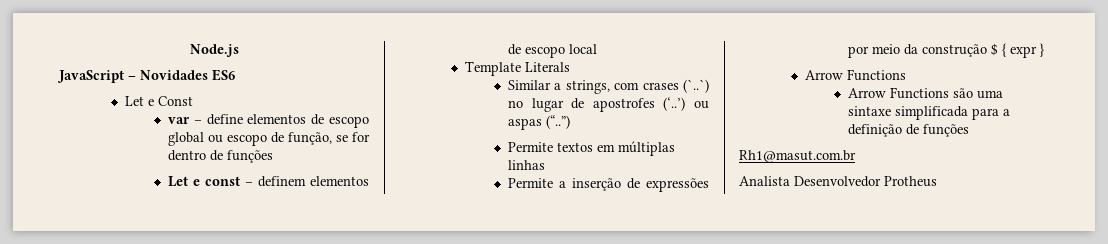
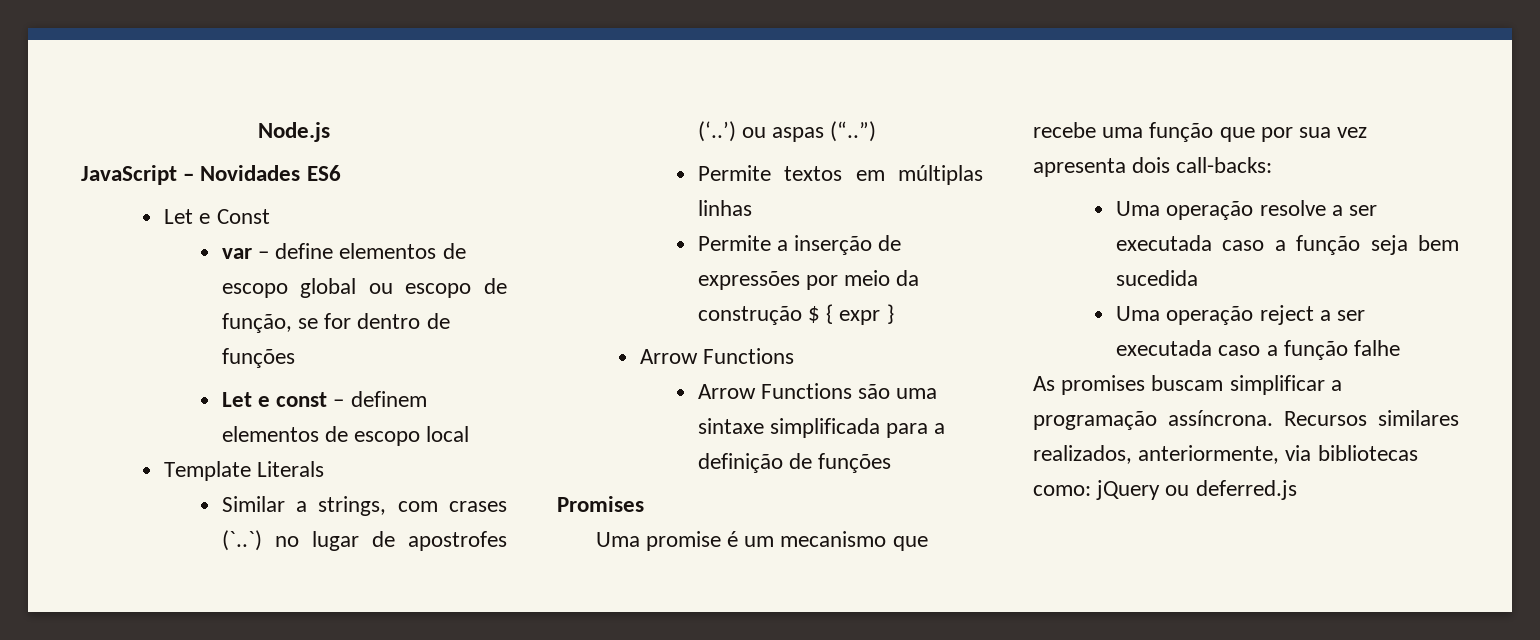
[739,150,856,163] [739,176,937,187] Rh1@masut.com.br // Analista Desenvolvedor Protheus -> [557,496,644,512] [595,531,928,551] [1033,122,1368,142] [1033,157,1273,177] [1116,200,1377,220] [1116,235,1459,255] [1116,270,1199,286] [1116,305,1365,325] [1116,340,1400,360] [1033,375,1342,395] [1033,410,1459,430] [1033,445,1418,464] [1033,480,1297,500] Promises // Uma promise é um mecanismo que recebe uma função que por sua vez apresenta dois call-backs: // Uma operação resolve a ser executada caso a função seja bem sucedida // Uma operação reject a ser executada caso a função falhe // As promises buscam simplificar a programação assíncrona. Recursos similares realizados, anteriormente, via bibliotecas como: jQuery ou deferred.js

